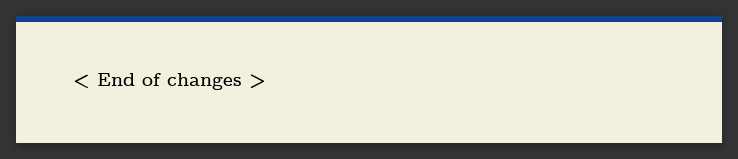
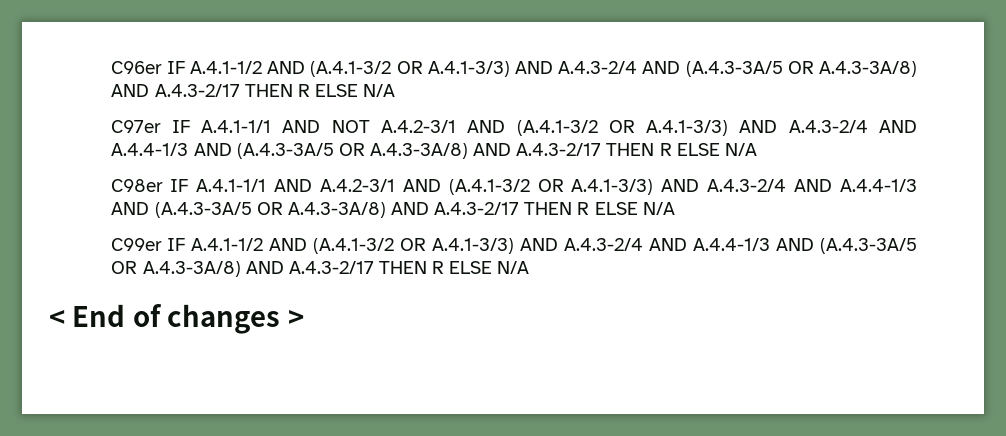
(73, 81) none -> [111,61,917,77] [111,84,396,97] [111,120,917,136] [111,143,757,159] [111,179,918,195] [111,202,675,218] [111,238,917,254] [111,261,530,277] C96er IF A.4.1-1/2 AND (A.4.1-3/2 OR A.4.1-3/3) AND A.4.3-2/4 AND (A.4.3-3A/5 OR A.4.3-3A/8) AND A.4.3-2/17 THEN R ELSE N/A // C97er IF A.4.1-1/1 AND NOT A.4.2-3/1 AND (A.4.1-3/2 OR A.4.1-3/3) AND A.4.3-2/4 AND A.4.4-1/3 AND (A.4.3-3A/5 OR A.4.3-3A/8) AND A.4.3-2/17 THEN R ELSE N/A // C98er IF A.4.1-1/1 AND A.4.2-3/1 AND (A.4.1-3/2 OR A.4.1-3/3) AND A.4.3-2/4 AND A.4.4-1/3 AND (A.4.3-3A/5 OR A.4.3-3A/8) AND A.4.3-2/17 THEN R ELSE N/A // C99er IF A.4.1-1/2 AND (A.4.1-3/2 OR A.4.1-3/3) AND A.4.3-2/4 AND A.4.4-1/3 AND (A.4.3-3A/5 OR A.4.3-3A/8) AND A.4.3-2/17 THEN R ELSE N/A //

